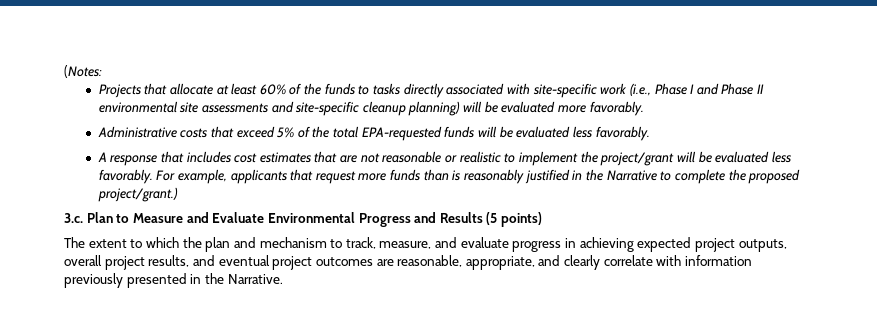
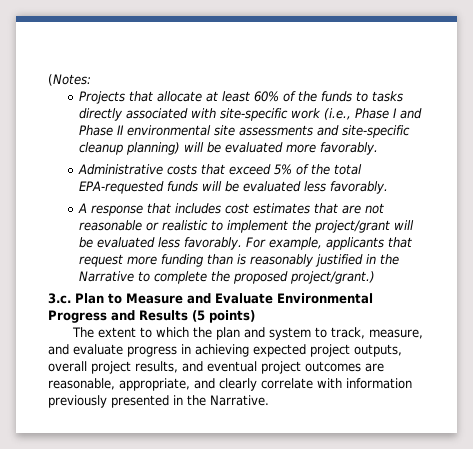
[390,169,421,181] funds -> [161,254,204,267] funding
[259,237,327,248] mechanism -> [268,327,311,340] system

